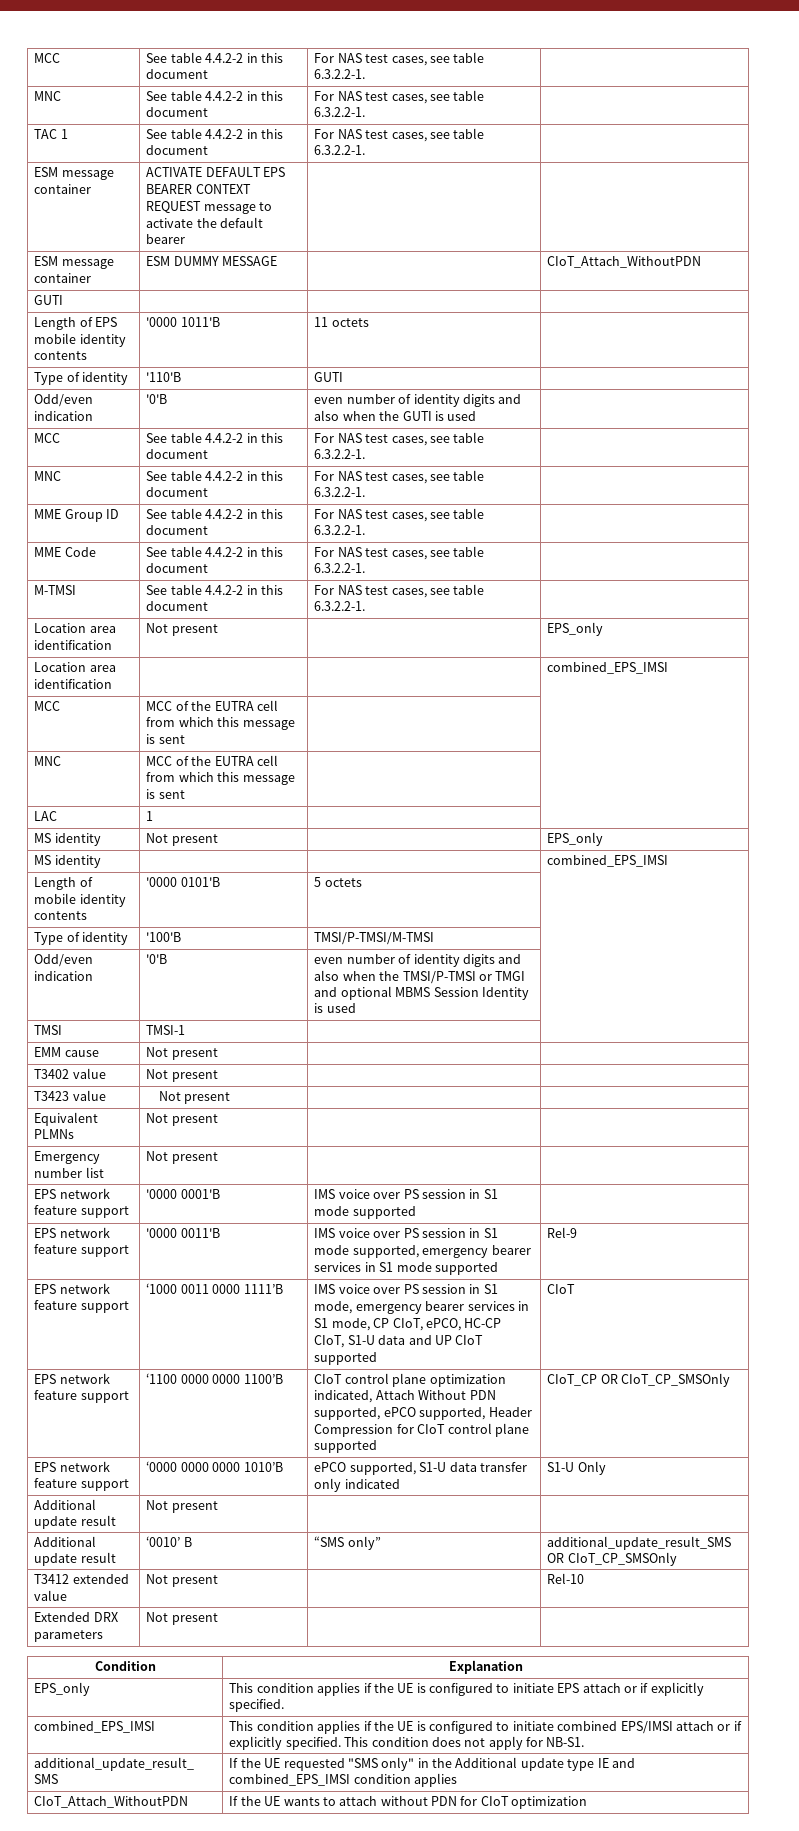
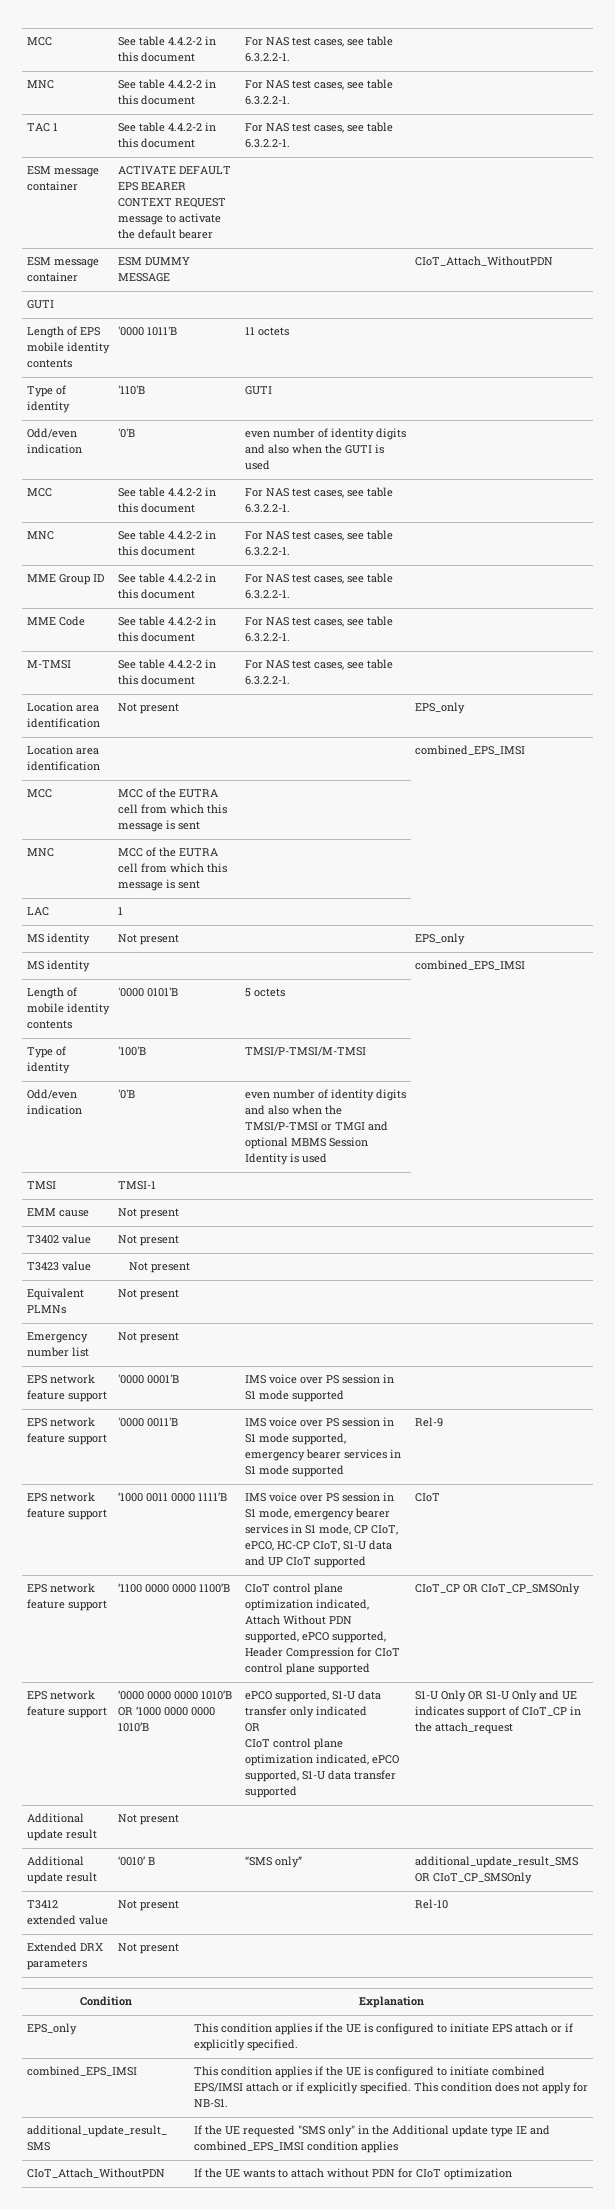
(283, 1467) none -> [117,1706,215,1716] [117,1722,149,1732] OR ‘1000 0000 0000 1010’B
[547,1461,606,1475] | S1-U Only -> [244,1723,260,1732] [244,1738,343,1750] [244,1754,399,1766] [244,1770,396,1782] [244,1786,297,1798] [414,1690,577,1702] [414,1706,581,1718] [414,1722,513,1734] // OR // CIoT control plane optimization indicated, ePCO supported, S1-U data transfer supported | S1-U Only OR S1-U Only and UE indicates support of CIoT_CP in the attach_request

